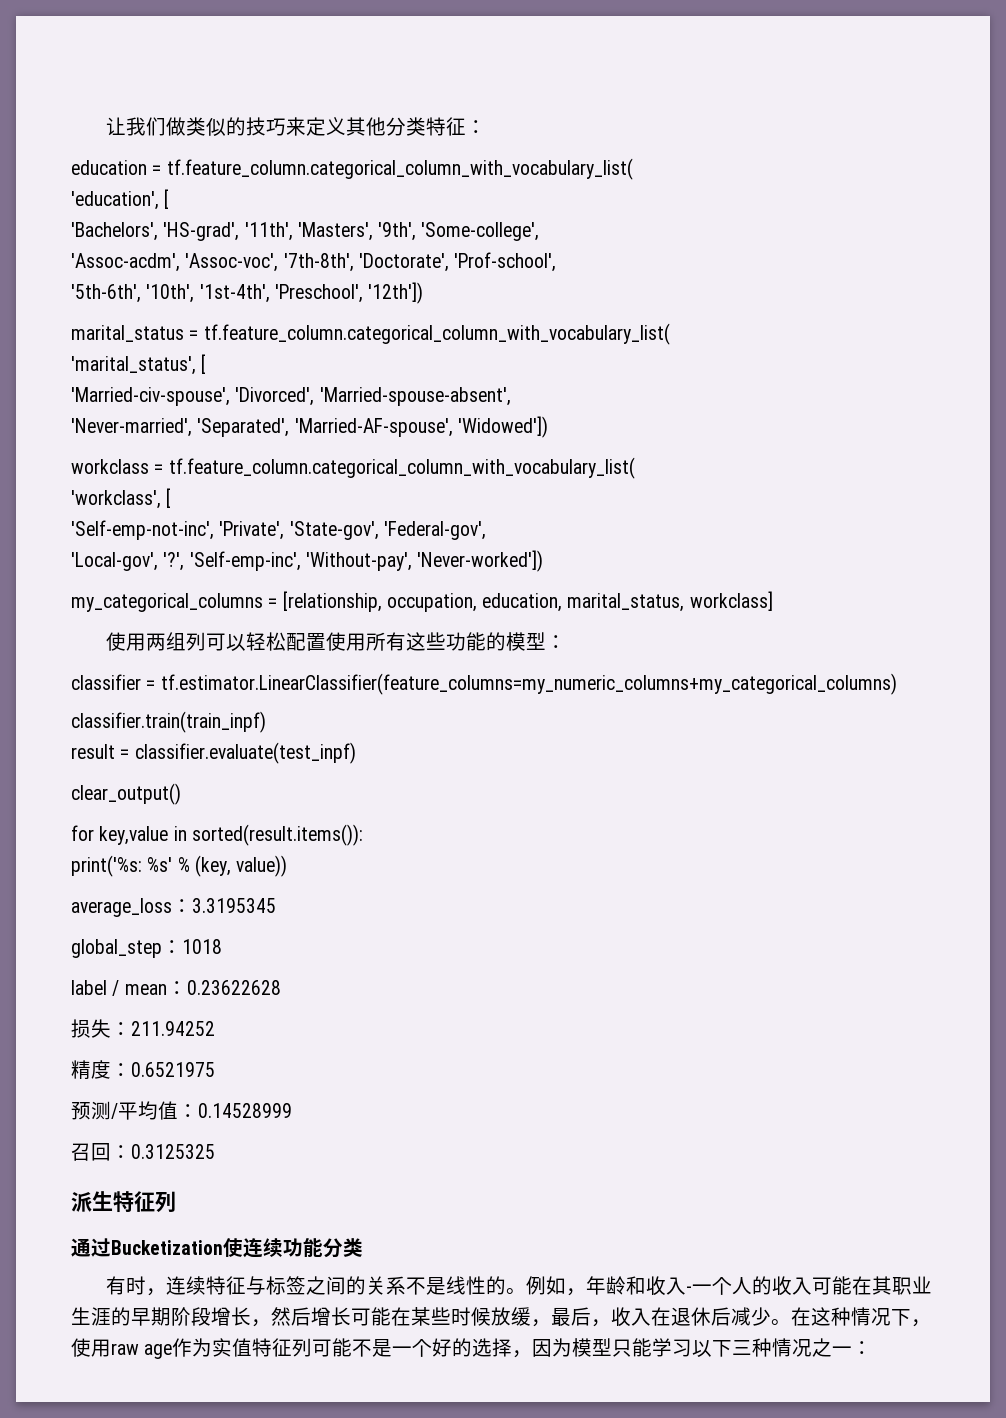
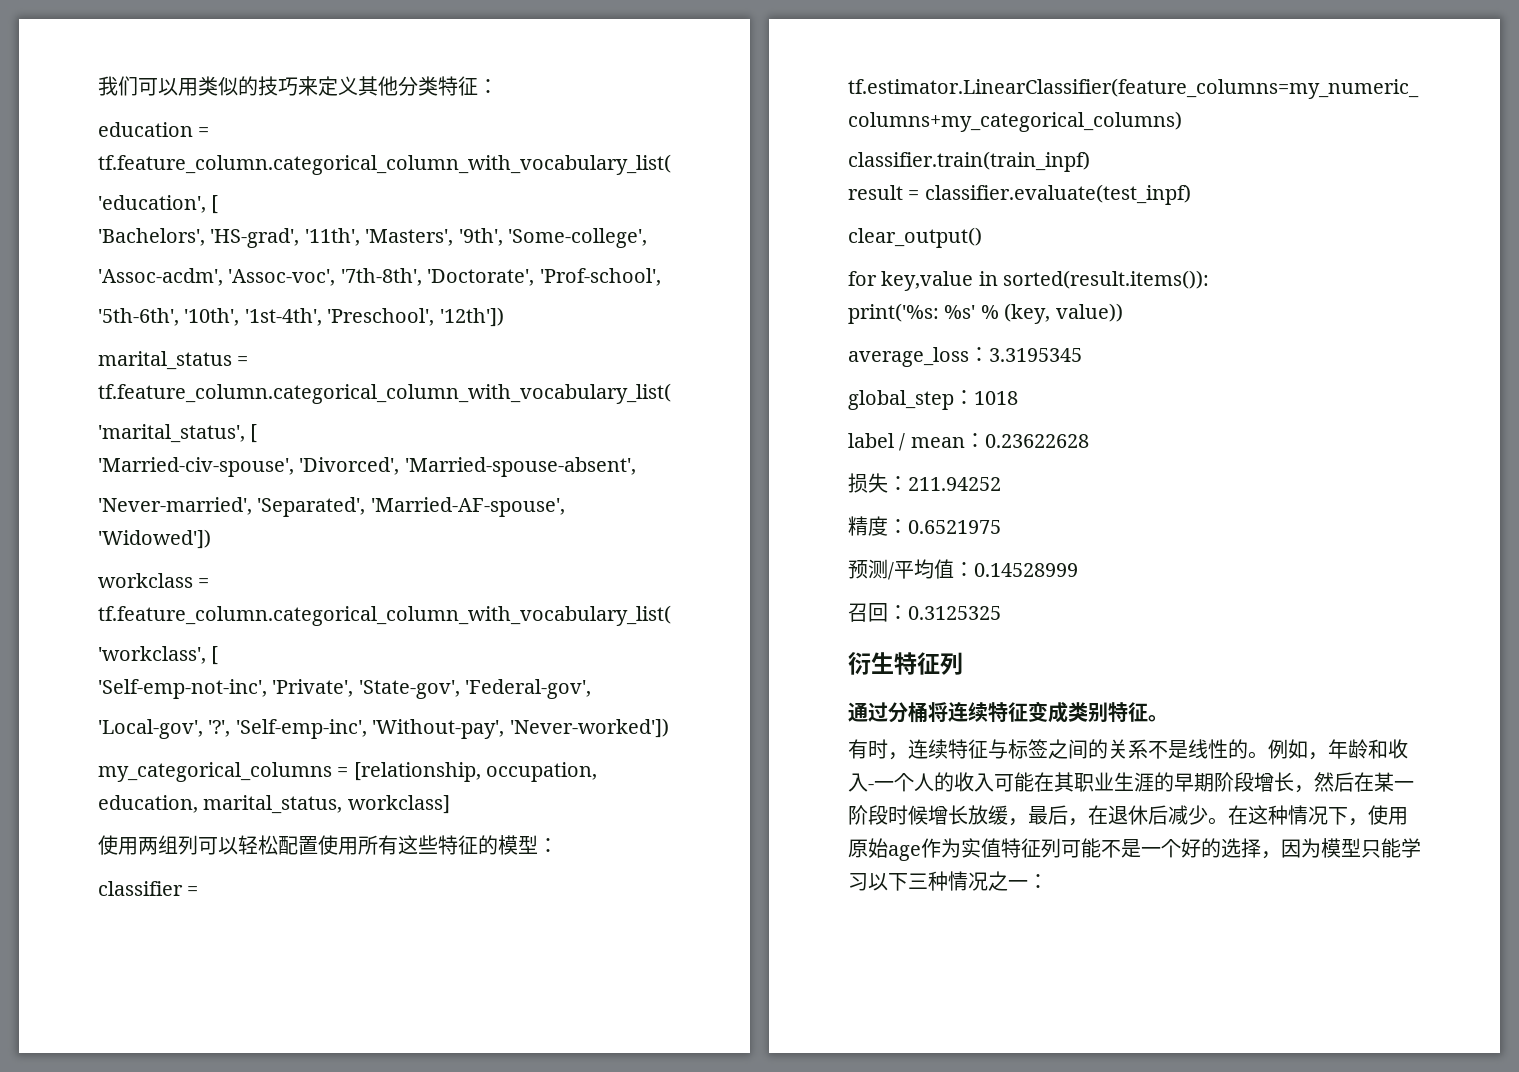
[106,117,187,136] 让我们做 -> [98,76,198,96] 我们可以用
[446,632,487,651] 功能 -> [438,835,478,855] 特征
[71,1192,92,1212] 派 -> [848,652,871,675] 衍
[111,1238,363,1258] Bucketization使连续功能分类 -> [888,701,1168,723] 分桶将连续特征变成类别特征。
[311,1307,491,1326] 增长可能在某些时候 -> [1354,772,1414,792] [848,805,968,825] 在某一阶段时候增长
[611,1307,651,1327] 收入 -> (1088, 822) none
[111,1343,139,1355] raw -> [848,838,888,858] 原始

